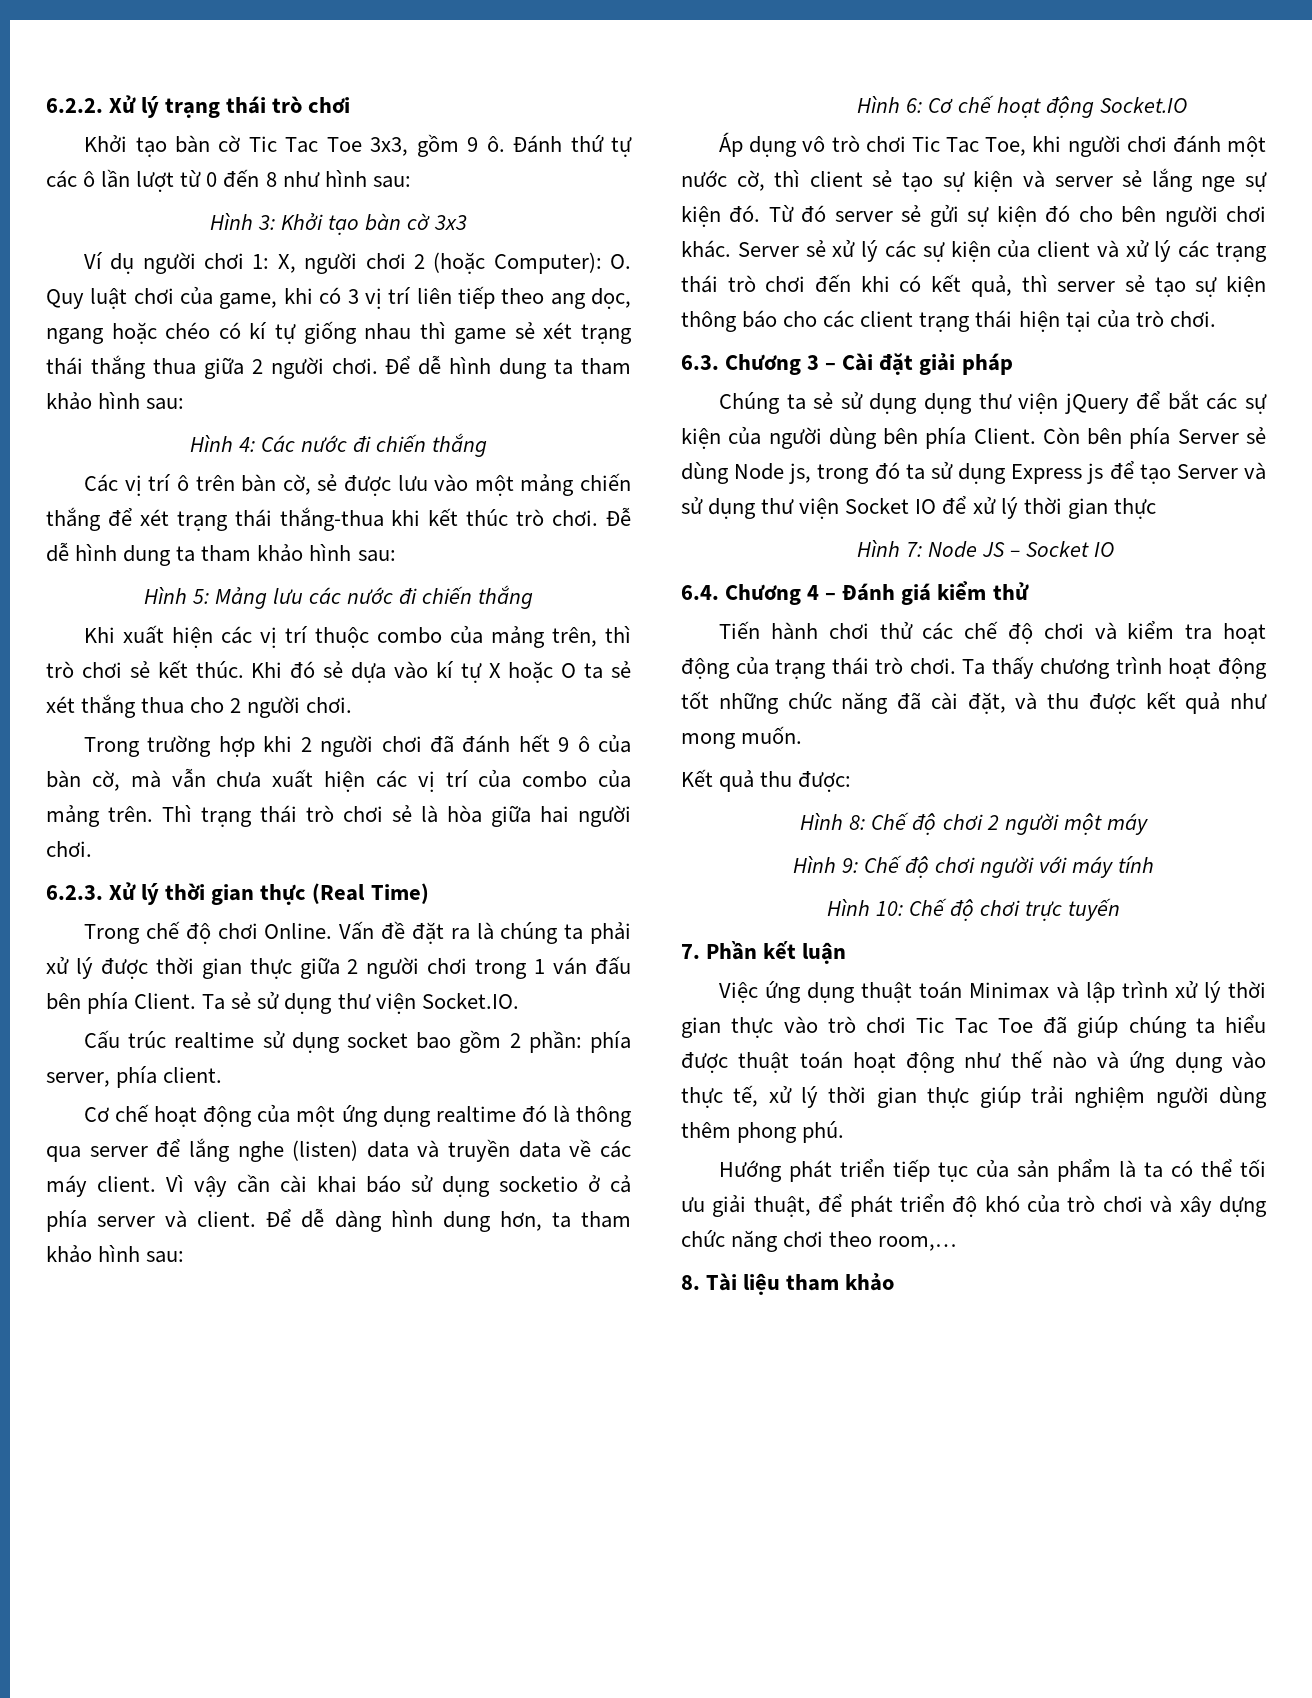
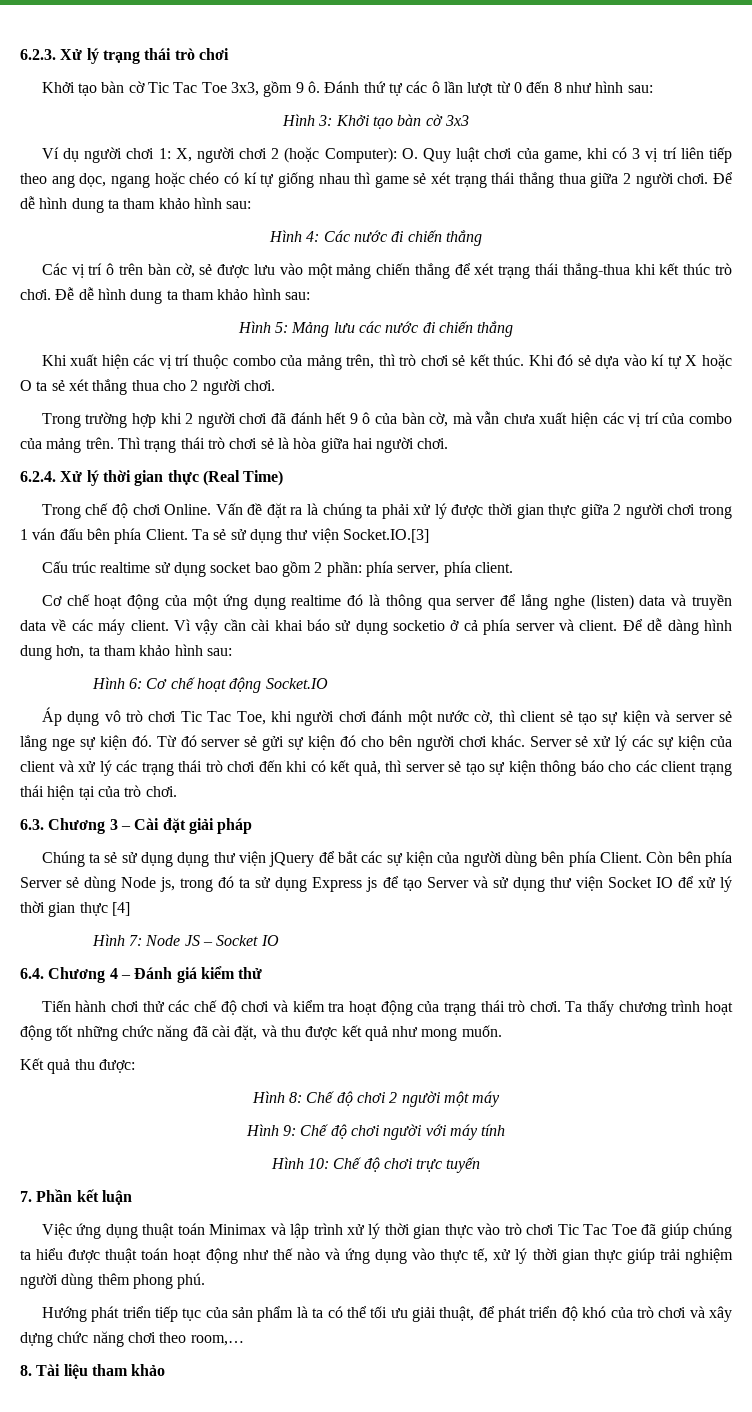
[46,98,103,113] 6.2.2. -> [20,49,56,60] 6.2.3.
[46,885,103,900] 6.2.3. -> [20,471,56,482] 6.2.4.
[421,993,519,1009] Socket.IO. -> [342,529,429,543] Socket.IO.[3]
(1156, 508) none -> [111,902,130,916] [4]

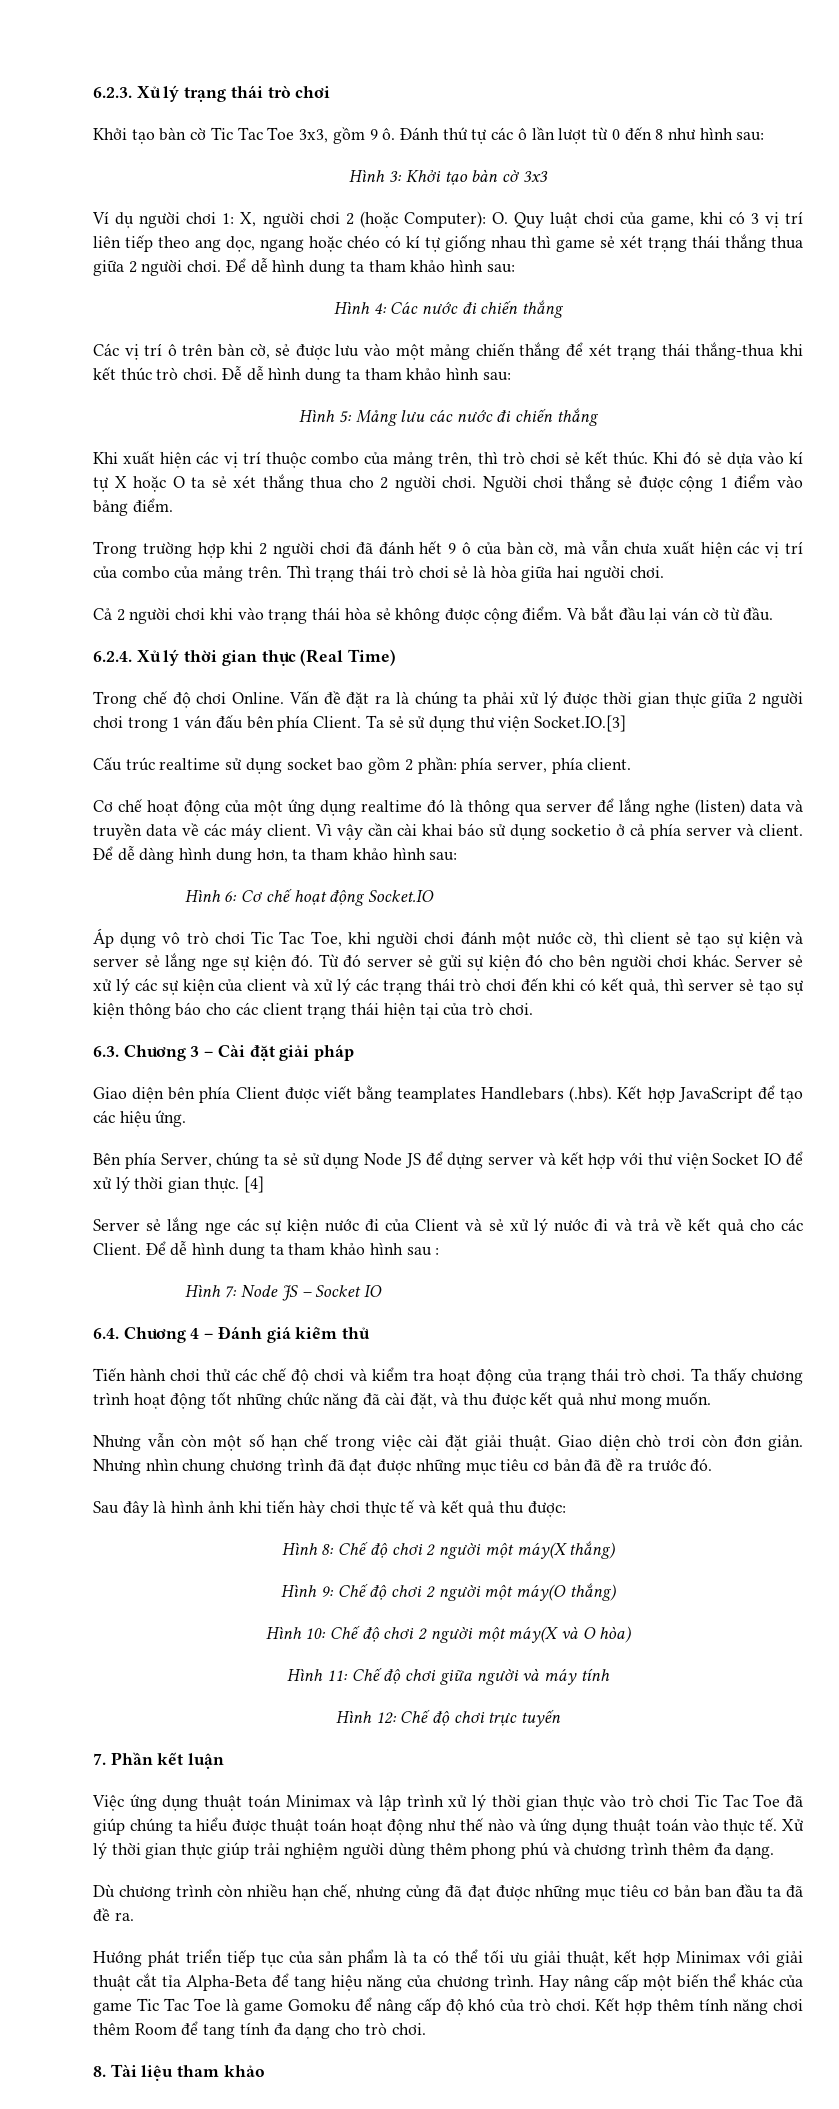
(275, 385) none -> [482,474,803,492] [93,498,173,516] Người chơi thắng sẻ được cộng 1 điểm vào bảng điểm.
(449, 443) none -> [93,606,774,624] // Cả 2 người chơi khi vào trạng thái hòa sẻ không được cộng điểm. Và bắt đầu lại ván cờ từ đầu.
[41,851,732,867] [20,876,545,892] Chúng ta sẻ sử dụng dụng thư viện jQuery để bắt các sự kiện của người dùng bên phía Client. Còn bên phía Server sẻ dùng Node js, trong đó ta sử dụng Express js để tạo Server và sử dụng -> [93,1085,803,1103] [93,1110,187,1127] [93,1151,644,1169] Giao diện bên phía Client được viết bằng teamplates Handlebars (.hbs). Kết hợp JavaScript để tạo các hiệu ứng. // Bên phía Server, chúng ta sẻ sử dụng Node JS để dựng server và kết hợp với
[79,902,108,916] thực -> [203,1177,239,1193] thực.
(130, 909) none -> [93,1217,804,1235] [93,1241,440,1259] // Server sẻ lắng nge các sự kiện nước đi của Client và sẻ xử lý nước đi và trả về kết quả cho các Client. Để dễ hình dung ta tham khảo hình sau :
[20,1058,44,1070] Kết -> [93,1433,804,1451] [93,1458,713,1475] [93,1500,464,1517] Nhưng vẫn còn một số hạn chế trong việc cài đặt giải thuật. Giao diện chò trơi còn đơn giản. Nhưng nhìn chung chương trình đã đạt được những mục tiêu cơ bản đã đề ra trước đó. // Sau đây là hình ảnh khi tiến hày chơi thực tế và kết
[472,1091,501,1107] máy -> [516,1541,616,1559] máy(X thắng)
[383,1124,446,1140] người với -> [425,1583,616,1601] [265,1625,632,1643] [287,1667,540,1685] 2 người một máy(O thắng) // Hình 10: Chế độ chơi 2 người một máy(X và O hòa) // Hình 11: Chế độ chơi giữa người và
[307,1158,329,1169] 10: -> [375,1712,397,1724] 12:
[412,1248,512,1263] vào thực tế, xử -> [613,1818,804,1835] thuật toán vào thực tế. Xử
[177,1273,206,1289] phú. -> [520,1842,775,1859] [93,1884,803,1901] [93,1908,134,1922] phú và chương trình thêm đa dạng. // Dù chương trình còn nhiều hạn chế, nhưng củng đã đạt được những mục tiêu cơ bản ban đầu ta đã đề ra.
[478,1306,732,1322] [20,1331,244,1347] để phát triển độ khó của trò chơi và xây dựng chức năng chơi theo room,… -> [614,1950,803,1967] [93,1973,803,1991] [93,1997,804,2015] [93,2021,426,2039] kết hợp Minimax với giải thuật cắt tỉa Alpha-Beta để tang hiệu năng của chương trình. Hay nâng cấp một biến thể khác của game Tic Tac Toe là game Gomoku để nâng cấp độ khó của trò chơi. Kết hợp thêm tính năng chơi thêm Room để tang tính đa dạng cho trò chơi.

